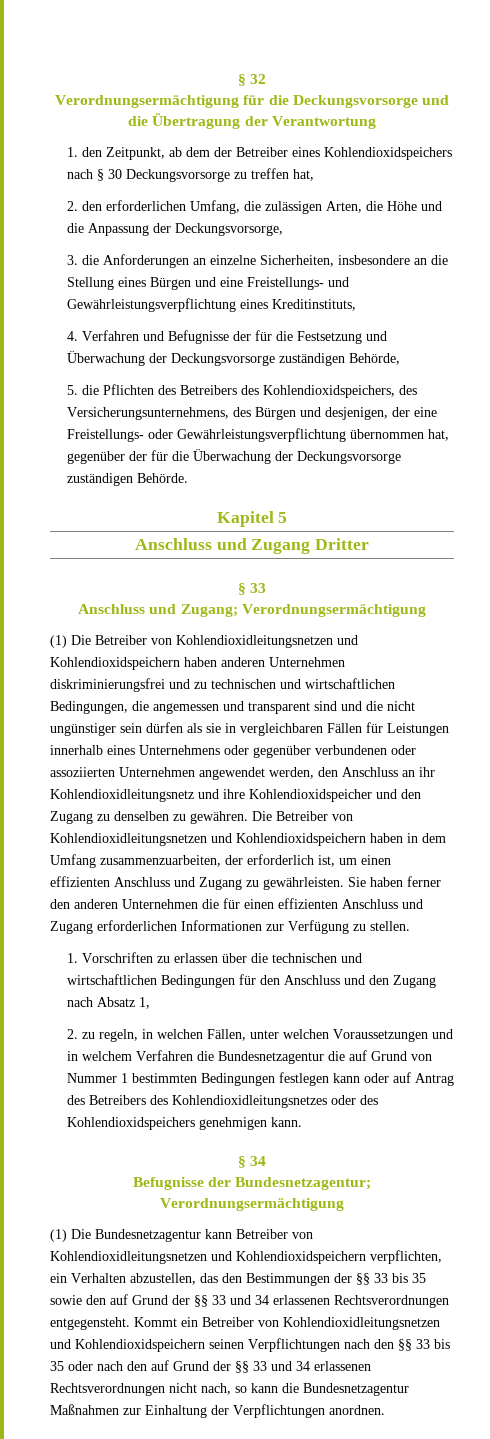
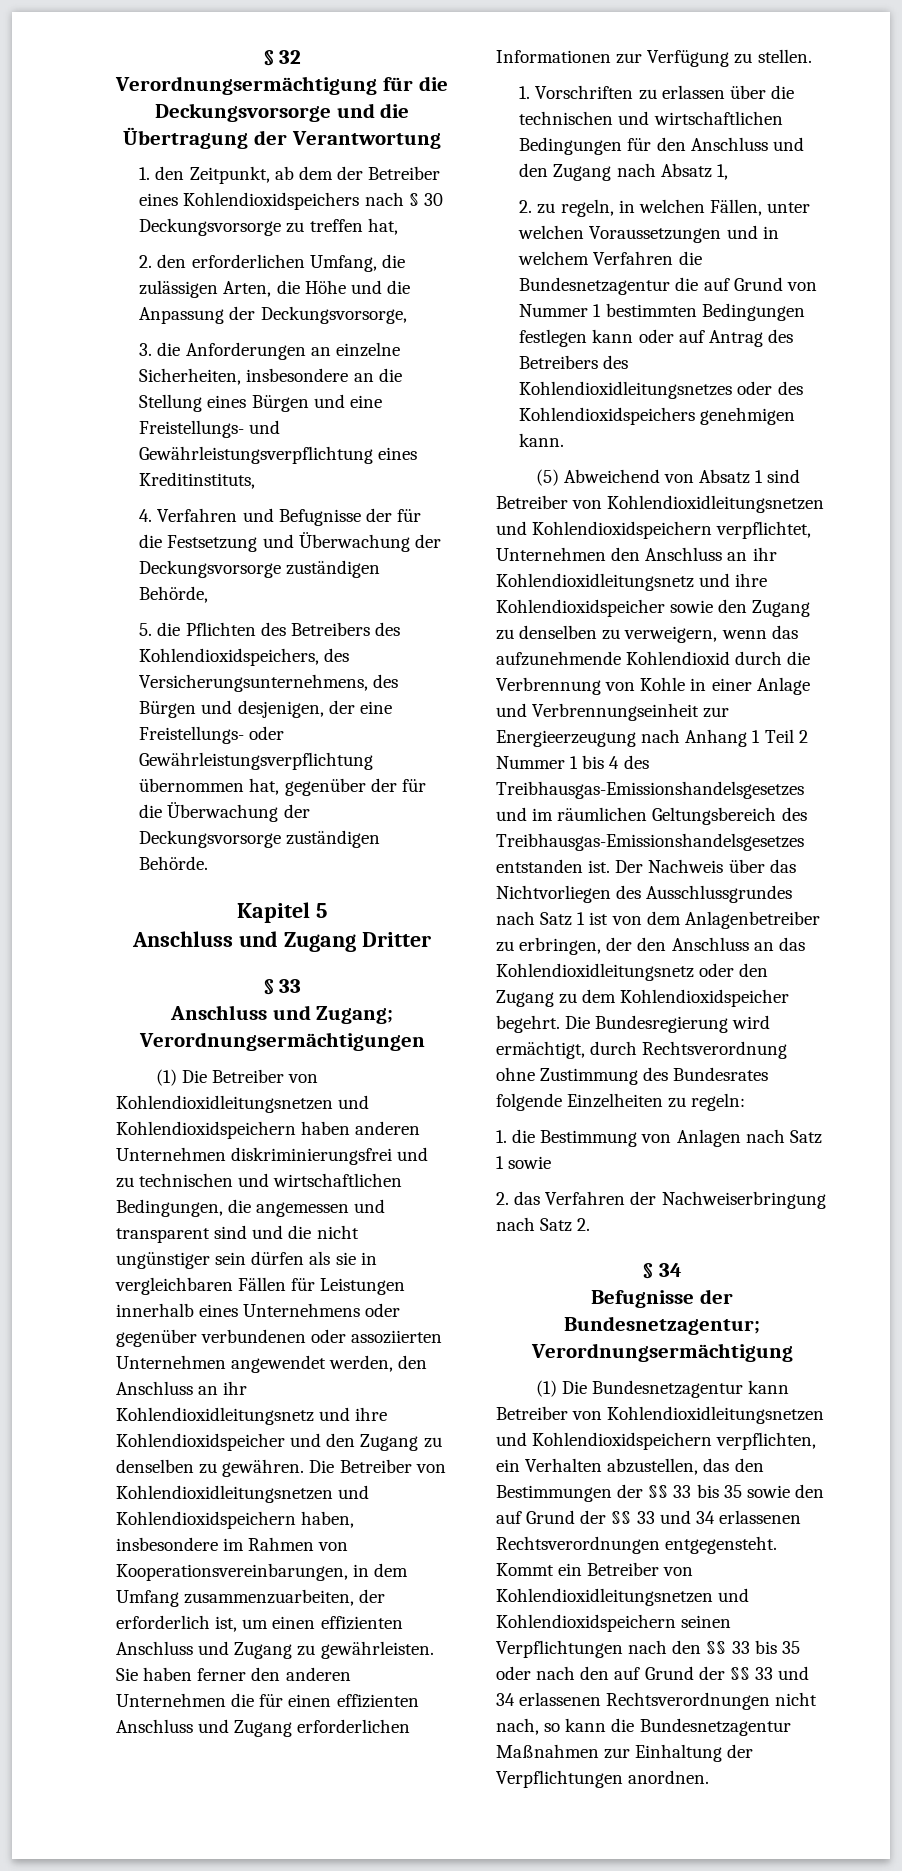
[241,604,426,617] Verordnungsermächtigung -> [138,1032,425,1051] Verordnungsermächtigungen
[370,833,403,843] haben -> [301,1511,355,1528] [116,1537,349,1551] [116,1563,348,1581] haben, insbesondere im Rahmen von Kooperationsvereinbarungen,
(302, 1122) none -> [535,469,801,486] [496,495,825,513] [496,521,812,539] [496,547,777,561] [496,573,768,591] [496,599,811,617] [496,625,798,643] [496,651,811,666] [496,677,810,695] [496,703,730,721] [496,729,808,747] [496,755,649,769] [496,781,804,799] [496,807,807,825] [496,833,804,851] [496,859,796,873] [496,885,793,903] [496,911,820,929] [496,937,805,955] [496,963,769,981] [496,989,790,1007] [496,1015,771,1033] [496,1041,788,1059] [496,1067,769,1085] [496,1093,746,1111] [496,1129,822,1147] [496,1156,552,1169] [496,1191,826,1209] [496,1217,591,1232] // (5) Abweichend von Absatz 1 sind Betreiber von Kohlendioxidleitungsnetzen und Kohlendioxidspeichern verpflichtet, Unternehmen den Anschluss an ihr Kohlendioxidleitungsnetz und ihre Kohlendioxidspeicher sowie den Zugang zu denselben zu verweigern, wenn das aufzunehmende Kohlendioxid durch die Verbrennung von Kohle in einer Anlage und Verbrennungseinheit zur Energieerzeugung nach Anhang 1 Teil 2 Nummer 1 bis 4 des Treibhausgas-Emissionshandelsgesetzes und im räumlichen Geltungsbereich des Treibhausgas-Emissionshandelsgesetzes entstanden ist. Der Nachweis über das Nichtvorliegen des Ausschlussgrundes nach Satz 1 ist von dem Anlagenbetreiber zu erbringen, der den Anschluss an das Kohlendioxidleitungsnetz oder den Zugang zu dem Kohlendioxidspeicher begehrt. Die Bundesregierung wird ermächtigt, durch Rechtsverordnung ohne Zustimmung des Bundesrates folgende Einzelheiten zu regeln: // 1. die Bestimmung von Anlagen nach Satz 1 sowie // 2. das Verfahren der Nachweiserbringung nach Satz 2.

